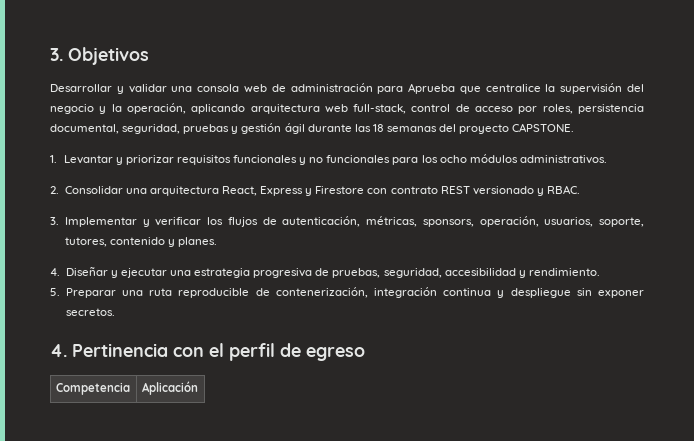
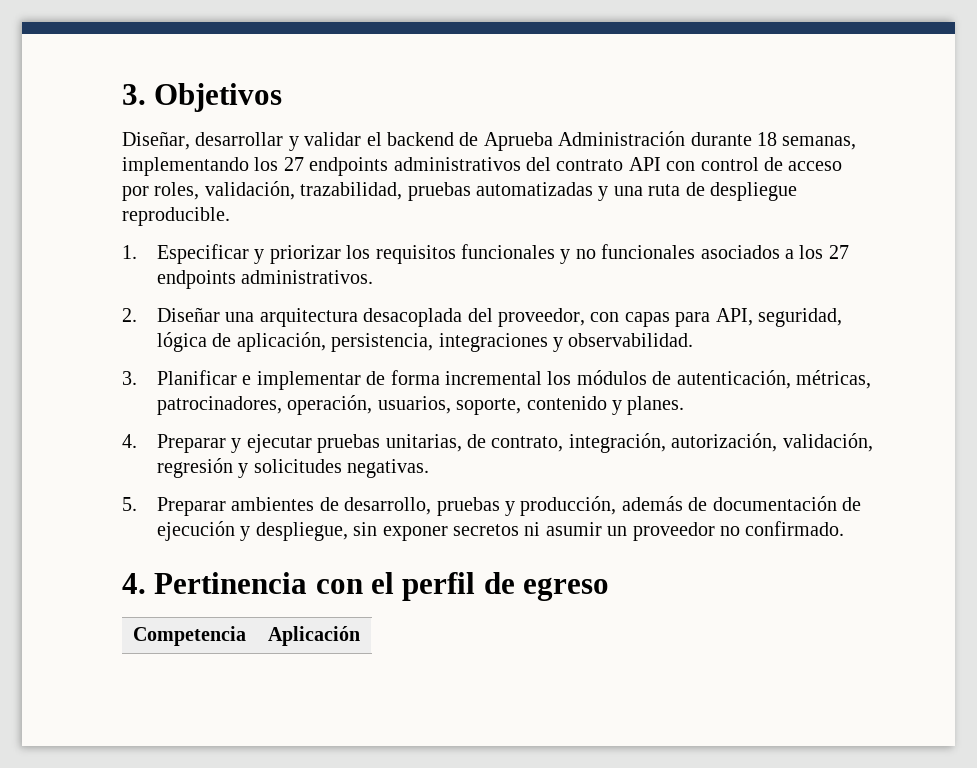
[50,83,644,94] [50,103,407,114] Desarrollar y validar una consola web de administración para Aprueba que centralice la supervisión del negocio y la operación, aplicando arquitectura web full-stack, -> [122,131,857,151] [122,157,696,176] Diseñar, desarrollar y validar el backend de Aprueba Administración durante 18 semanas, implementando los 27 endpoints administrativos del contrato API con
[578,104,645,114] [50,123,575,134] persistencia documental, seguridad, pruebas y gestión ágil durante las 18 semanas del proyecto CAPSTONE. -> [204,181,797,201] [122,207,230,226] validación, trazabilidad, pruebas automatizadas y una ruta de despliegue reproducible.
[63,155,113,164] Levantar -> [157,244,250,264] Especificar
(174, 160) none -> [346,245,371,259] los
[392,154,518,165] para los ocho módulos -> [700,245,849,259] [157,270,237,289] asociados a los 27 endpoints
[64,186,123,194] Consolidar -> [157,307,221,322] Diseñar
[222,185,581,196] [50,217,258,227] React, Express y Firestore con contrato REST versionado y RBAC. // 3. Implementar y verificar los flujos -> [363,308,843,327] [157,332,694,352] [122,370,647,390] desacoplada del proveedor, con capas para API, seguridad, lógica de aplicación, persistencia, integraciones y observabilidad. // 3. Planificar e implementar de forma incremental los módulos
[422,219,474,227] sponsors, -> [157,396,283,415] patrocinadores,
[64,237,107,247] tutores, -> (522, 406) none
[65,267,108,276] Diseñar -> [157,434,227,453] Preparar
[170,268,600,278] [50,287,644,298] [65,308,115,316] una estrategia progresiva de pruebas, seguridad, accesibilidad y rendimiento. // 5. Preparar una ruta reproducible de contenerización, integración continua y despliegue sin exponer secretos. -> [317,433,873,453] [157,458,430,478] [122,496,862,516] [157,521,845,541] pruebas unitarias, de contrato, integración, autorización, validación, regresión y solicitudes negativas. // 5. Preparar ambientes de desarrollo, pruebas y producción, además de documentación de ejecución y despliegue, sin exponer secretos ni asumir un proveedor no confirmado.

